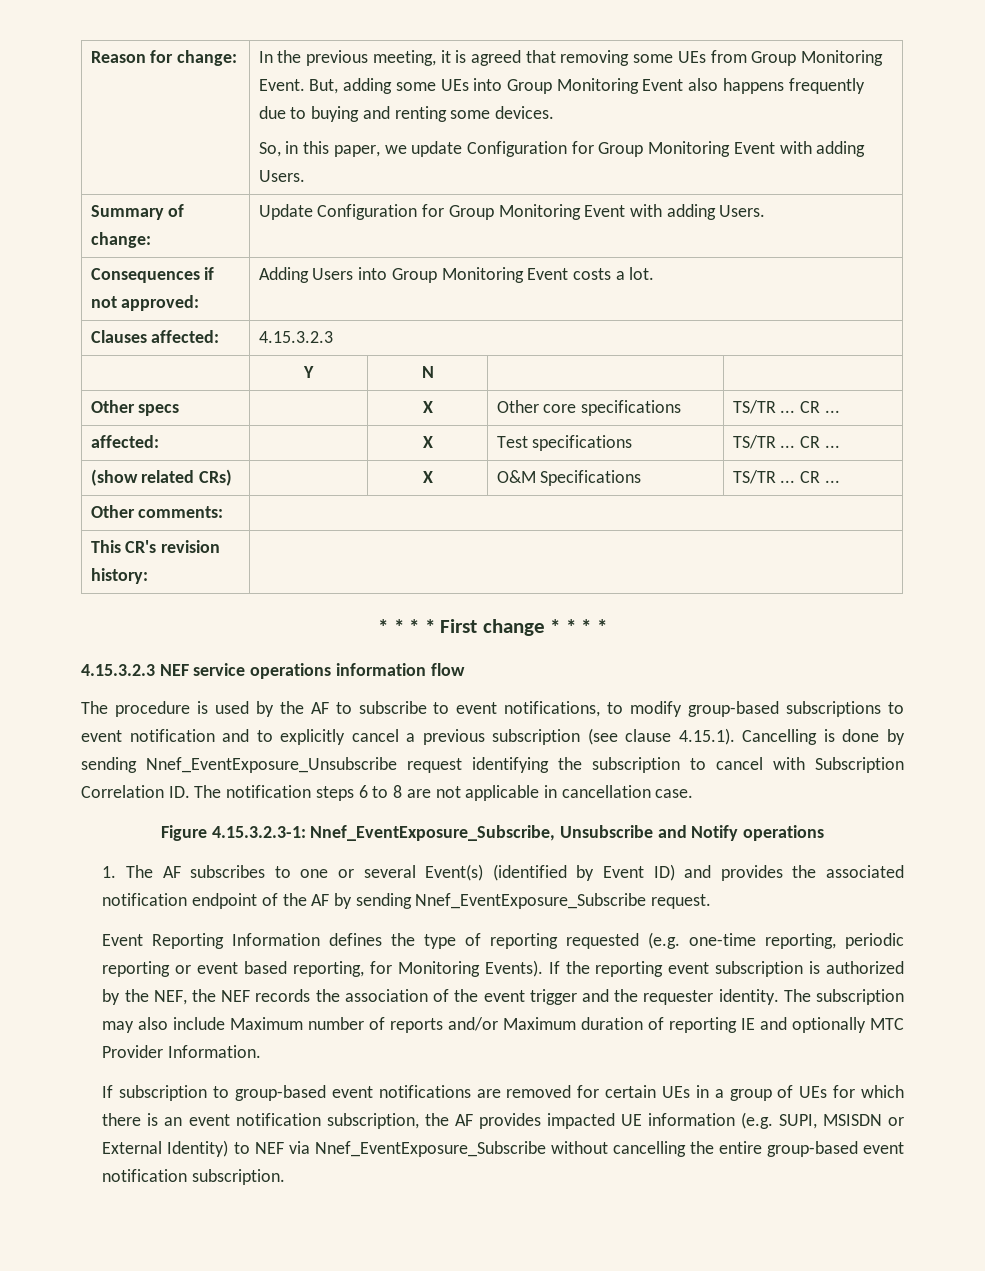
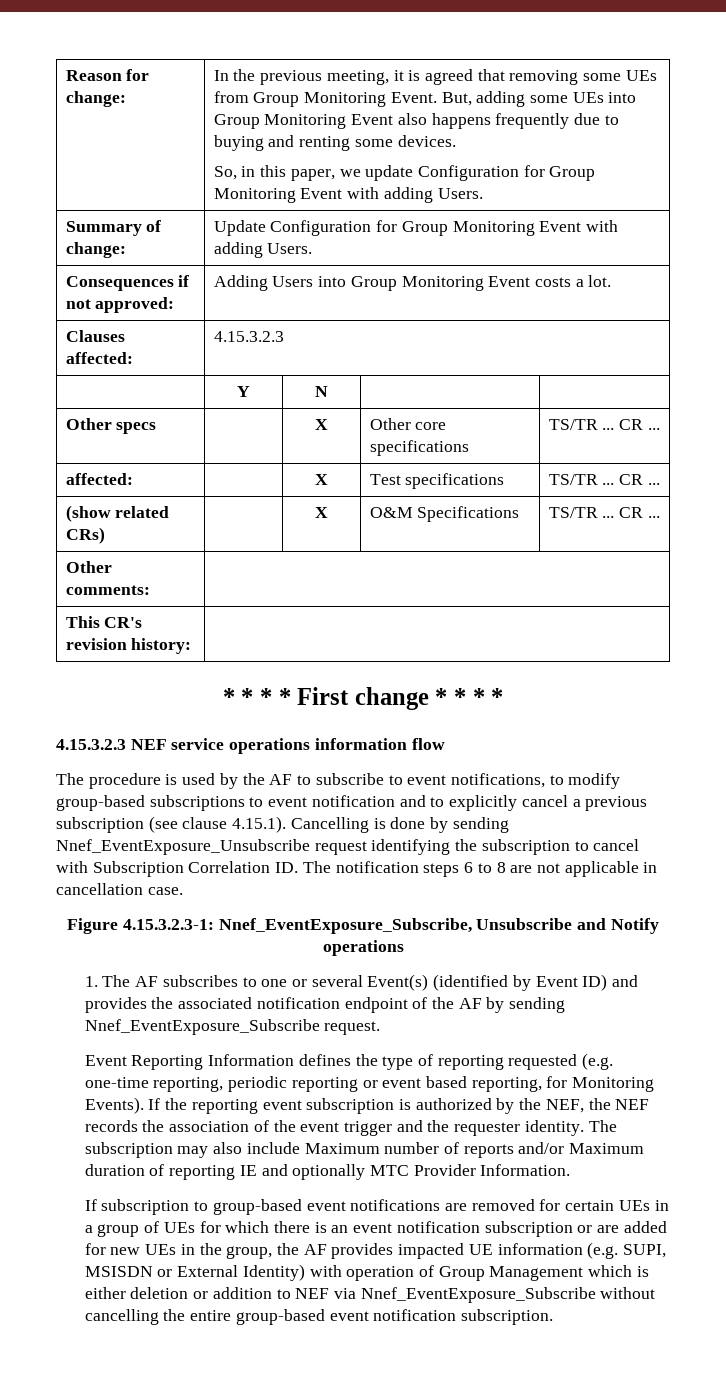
[326,1113,419,1129] subscription, -> [484,1221,667,1237] [84,1243,273,1259] subscription or are added for new UEs in the group,
(229, 1148) none -> [309,1265,649,1281] [84,1287,272,1299] with operation of Group Management which is either deletion or addition

